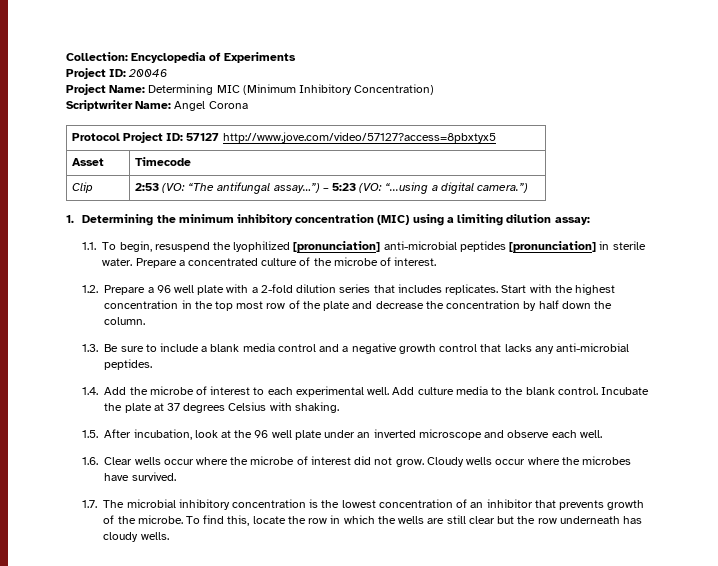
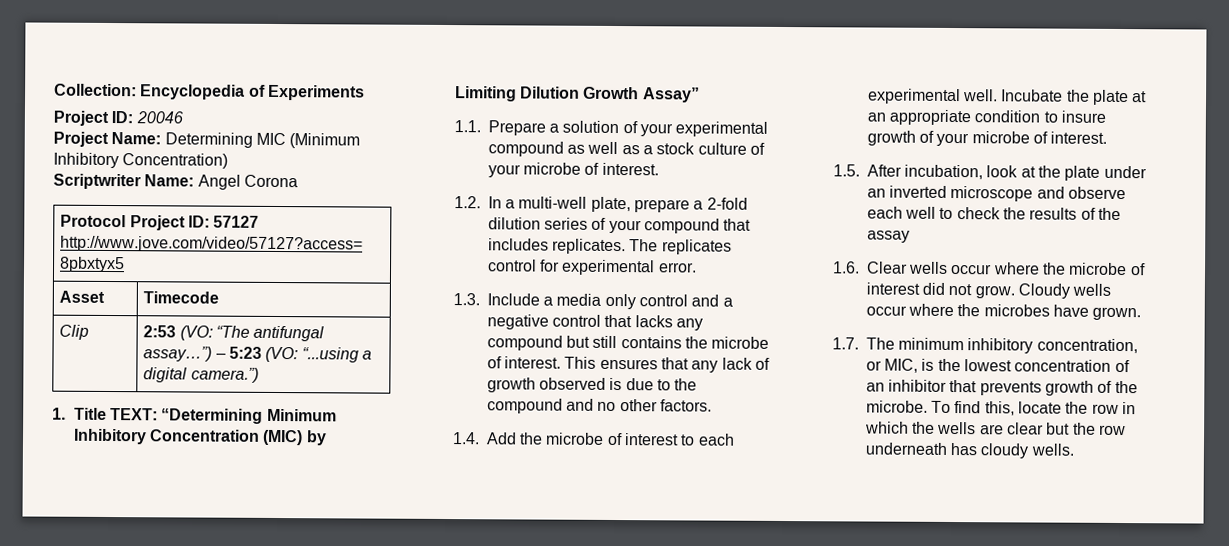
[82,214,590,226] [82,241,646,252] [102,258,258,268] Determining the minimum inhibitory concentration (MIC) using a limiting dilution assay: // 1.1. To begin, resuspend the lyophilized [pronunciation] anti-microbial peptides [pronunciation] in sterile water. Prepare a concentrated -> [73,407,337,424] [72,428,327,446] [454,86,700,103] [453,120,769,137] [487,141,696,157] Title TEXT: “Determining Minimum Inhibitory Concentration (MIC) by Limiting Dilution Growth Assay” // 1.1. Prepare a solution of your experimental compound as well as a stock
[313,258,332,266] the -> [487,164,521,178] your
[104,284,616,295] [104,300,613,311] [104,317,146,325] [82,343,275,352] Prepare a 96 well plate with a 2-fold dilution series that includes replicates. Start with the highest concentration in the top most row of the plate and decrease the concentration by half down the column. // 1.3. Be sure to include a blank media -> [487,196,748,213] [487,217,752,234] [487,238,732,255] [487,259,697,276] [452,293,636,310] In a multi-well plate, prepare a 2-fold dilution series of your compound that includes replicates. The replicates control for experimental error. // 1.3. Include a media only
[398,344,436,354] growth -> (549, 322) none
[556,343,630,352] [104,359,153,370] anti-microbial peptides. -> [486,335,770,351] [486,356,770,373] [486,377,698,393] [486,398,713,414] compound but still contains the microbe of interest. This ensures that any lack of growth observed is due to the compound and no other factors.
[392,386,650,395] [104,402,339,413] Add culture media to the blank control. Incubate the plate at 37 degrees Celsius with shaking. -> [1001,89,1148,106] [866,109,1107,126] [866,130,1108,147] Incubate the plate at an appropriate condition to insure growth of your microbe of interest.
[254,430,292,438] 96 well -> (1062, 171) none
[579,430,602,438] well. -> [905,206,1121,221] [866,230,910,243] well to check the results of the assay
[131,472,176,481] survived. -> [1092,306,1142,321] grown.
[126,499,306,510] microbial inhibitory concentration -> [898,337,1138,354] [865,358,919,373] minimum inhibitory concentration, or MIC,
[446,515,466,524] still -> (1004, 429) none

